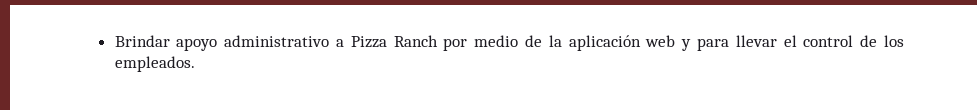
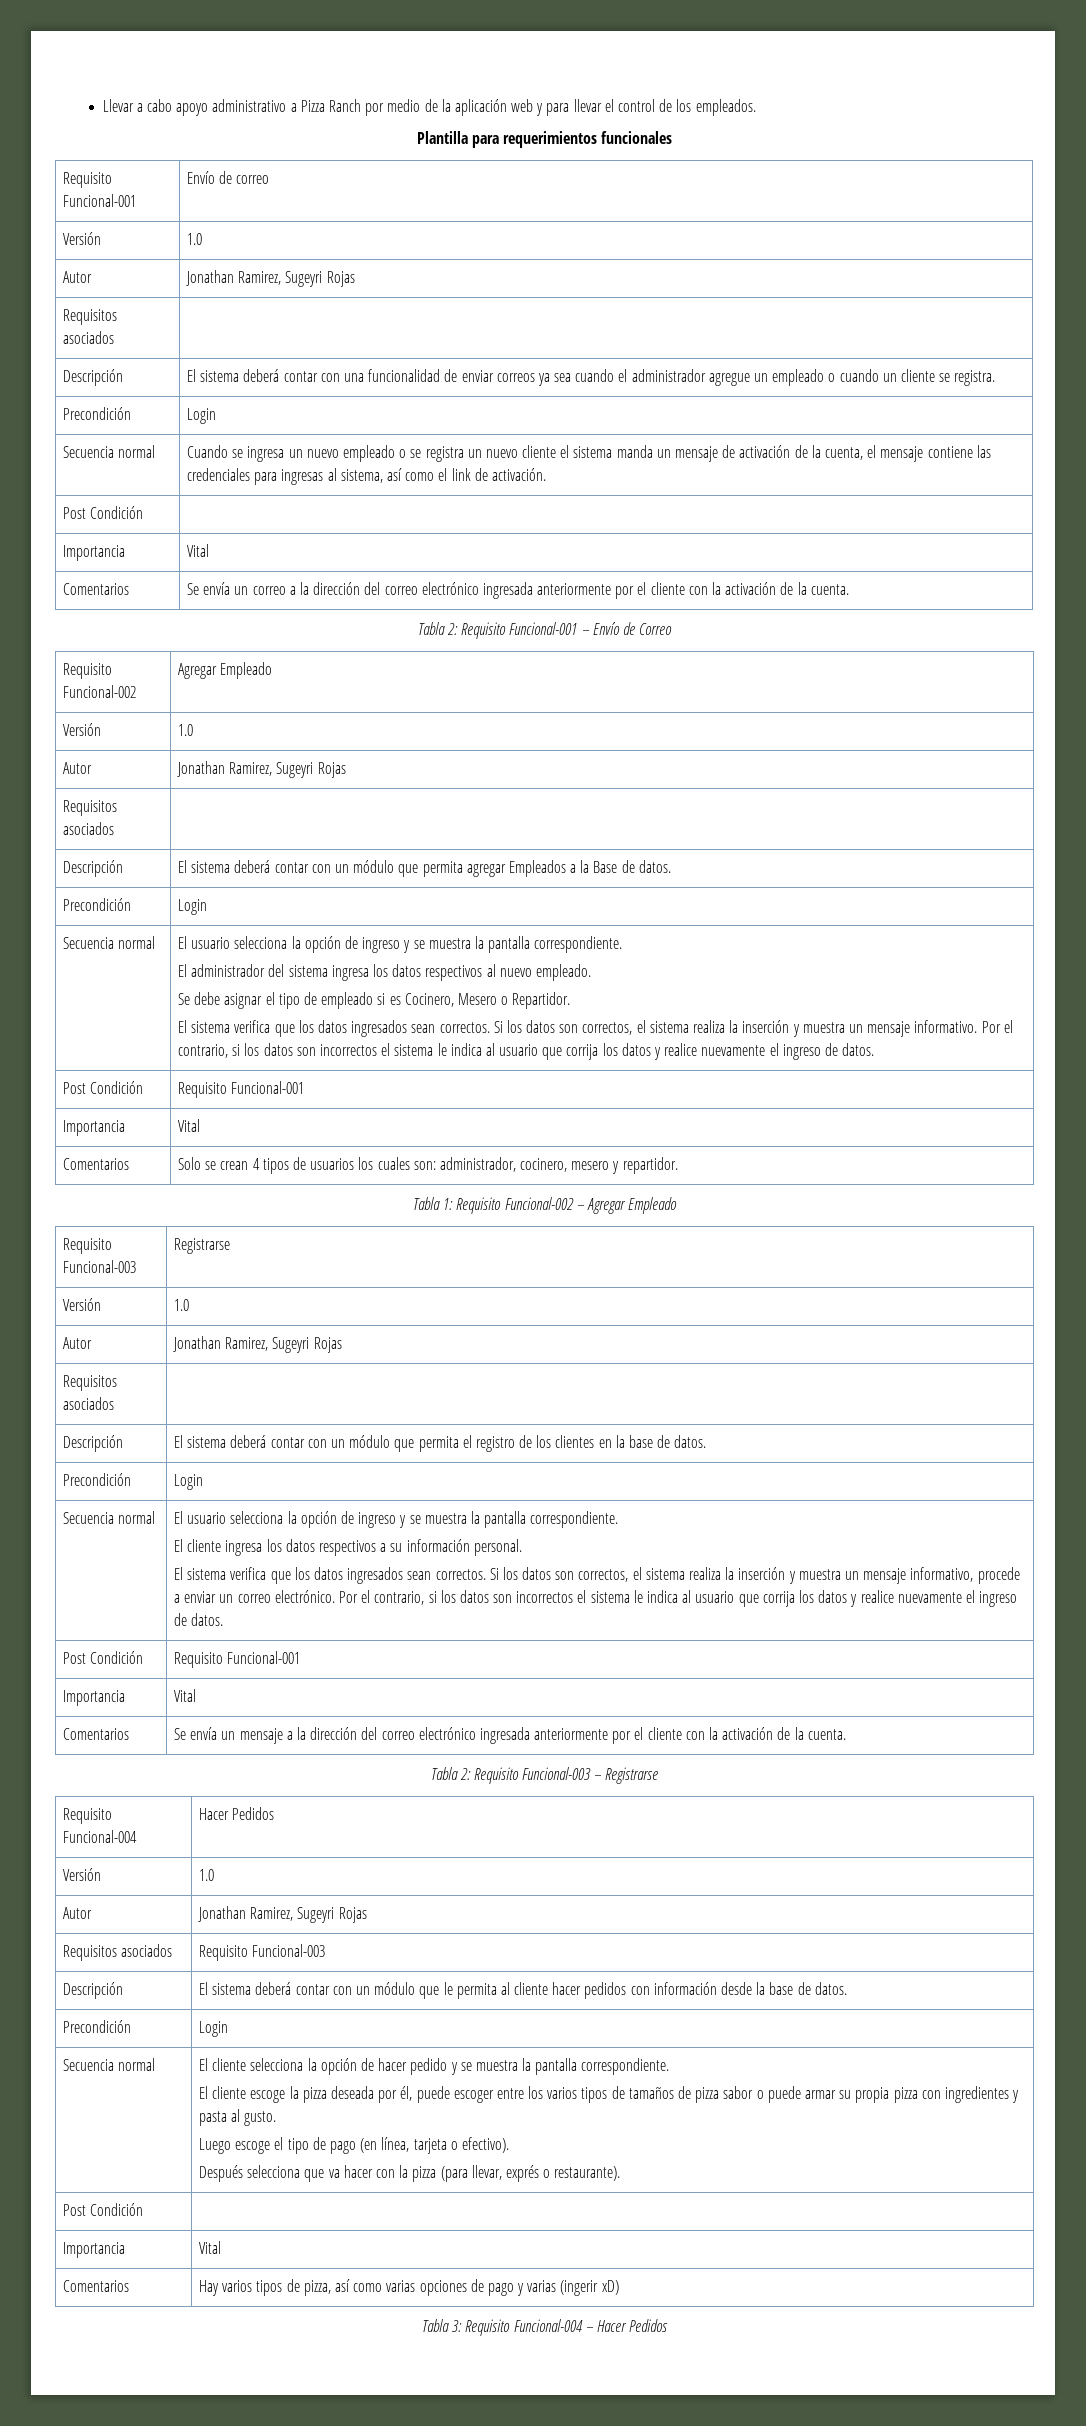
[114,35,170,47] Brindar -> [102,99,173,112] Llevar a cabo
(195, 64) none -> [416,131,673,148] [63,172,113,188] [63,194,137,207] [187,171,270,184] [63,232,102,245] [187,233,203,245] [63,271,93,283] [186,270,355,287] [63,309,118,325] [63,331,115,344] [63,369,124,386] [187,369,996,386] [63,407,132,420] [187,408,217,424] [63,445,156,458] [187,445,991,462] [187,468,546,485] [63,506,144,519] [63,545,126,561] [187,544,210,557] [63,583,130,595] [187,582,849,599] [417,622,673,639] [63,663,113,679] [63,685,137,698] [178,662,273,679] [63,723,102,736] [178,724,194,736] [63,762,93,774] [177,761,346,778] [63,800,118,816] [63,822,115,835] [63,860,124,877] [178,860,671,877] [63,898,132,911] [178,899,208,915] [63,936,156,949] [178,936,623,953] [178,964,591,981] [178,992,571,1009] [178,1020,1013,1037] [178,1043,875,1060] [63,1081,144,1094] [178,1081,305,1098] [63,1120,126,1136] [178,1119,201,1132] [63,1158,130,1170] [178,1157,678,1174] [412,1197,678,1214] [63,1238,113,1254] [63,1260,137,1273] [174,1238,231,1254] [63,1298,102,1311] [174,1299,190,1311] [63,1337,93,1349] [173,1336,342,1353] [63,1375,118,1391] [63,1397,115,1410] [63,1435,124,1452] [174,1435,707,1452] [63,1473,132,1486] [174,1474,204,1490] [63,1511,156,1524] [174,1511,619,1528] [174,1539,522,1556] [174,1567,1020,1584] [174,1590,1018,1607] [174,1613,224,1626] [63,1651,144,1664] [174,1651,301,1668] [63,1690,126,1706] [174,1689,197,1702] [63,1728,130,1740] [174,1727,846,1744] [430,1767,659,1784] [63,1808,113,1824] [63,1830,138,1843] [199,1807,275,1820] [63,1868,102,1881] [199,1869,215,1881] [63,1907,93,1919] [198,1906,367,1923] [63,1944,173,1961] [199,1944,326,1961] [63,1982,124,1999] [199,1982,847,1999] [63,2020,132,2033] [199,2021,229,2037] [63,2058,156,2071] [199,2058,670,2075] [199,2086,1020,2103] [199,2109,277,2126] [199,2137,509,2154] [199,2165,621,2182] [63,2203,144,2216] [63,2242,126,2258] [199,2241,222,2254] [63,2280,130,2292] [199,2279,619,2296] [421,2319,669,2336] // Plantilla para requerimientos funcionales // Requisito Funcional-001 | Envío de correo // Versión | 1.0 // Autor | Jonathan Ramirez, Sugeyri Rojas // Requisitos asociados | // Descripción | El sistema deberá contar con una funcionalidad de enviar correos ya sea cuando el administrador agregue un empleado o cuando un cliente se registra. // Precondición | Login // Secuencia normal | Cuando se ingresa un nuevo empleado o se registra un nuevo cliente el sistema manda un mensaje de activación de la cuenta, el mensaje contiene las credenciales para ingresas al sistema, así como el link de activación. // Post Condición | // Importancia | Vital // Comentarios | Se envía un correo a la dirección del correo electrónico ingresada anteriormente por el cliente con la activación de la cuenta. // Tabla 2: Requisito Funcional-001 – Envío de Correo // Requisito Funcional-002 | Agregar Empleado // Versión | 1.0 // Autor | Jonathan Ramirez, Sugeyri Rojas // Requisitos asociados | // Descripción | El sistema deberá contar con un módulo que permita agregar Empleados a la Base de datos. // Precondición | Login // Secuencia normal | El usuario selecciona la opción de ingreso y se muestra la pantalla correspondiente. // El administrador del sistema ingresa los datos respectivos al nuevo empleado. // Se debe asignar el tipo de empleado si es Cocinero, Mesero o Repartidor. // El sistema verifica que los datos ingresados sean correctos. Si los datos son correctos, el sistema realiza la inserción y muestra un mensaje informativo. Por el contrario, si los datos son incorrectos el sistema le indica al usuario que corrija los datos y realice nuevamente el ingreso de datos. // Post Condición | Requisito Funcional-001 // Importancia | Vital // Comentarios | Solo se crean 4 tipos de usuarios los cuales son: administrador, cocinero, mesero y repartidor. // Tabla 1: Requisito Funcional-002 – Agregar Empleado // Requisito Funcional-003 | Registrarse // Versión | 1.0 // Autor | Jonathan Ramirez, Sugeyri Rojas // Requisitos asociados | // Descripción | El sistema deberá contar con un módulo que permita el registro de los clientes en la base de datos. // Precondición | Login // Secuencia normal | El usuario selecciona la opción de ingreso y se muestra la pantalla correspondiente. // El cliente ingresa los datos respectivos a su información personal. // El sistema verifica que los datos ingresados sean correctos. Si los datos son correctos, el sistema realiza la inserción y muestra un mensaje informativo, procede a enviar un correo electrónico. Por el contrario, si los datos son incorrectos el sistema le indica al usuario que corrija los datos y realice nuevamente el ingreso de datos. // Post Condición | Requisito Funcional-001 // Importancia | Vital // Comentarios | Se envía un mensaje a la dirección del correo electrónico ingresada anteriormente por el cliente con la activación de la cuenta. // Tabla 2: Requisito Funcional-003 – Registrarse // Requisito Funcional-004 | Hacer Pedidos // Versión | 1.0 // Autor | Jonathan Ramirez, Sugeyri Rojas // Requisitos asociados | Requisito Funcional-003 // Descripción | El sistema deberá contar con un módulo que le permita al cliente hacer pedidos con información desde la base de datos. // Precondición | Login // Secuencia normal | El cliente selecciona la opción de hacer pedido y se muestra la pantalla correspondiente. // El cliente escoge la pizza deseada por él, puede escoger entre los varios tipos de tamaños de pizza sabor o puede armar su propia pizza con ingredientes y pasta al gusto. // Luego escoge el tipo de pago (en línea, tarjeta o efectivo). // Después selecciona que va hacer con la pizza (para llevar, exprés o restaurante). // Post Condición | // Importancia | Vital // Comentarios | Hay varios tipos de pizza, así como varias opciones de pago y varias (ingerir xD) // Tabla 3: Requisito Funcional-004 – Hacer Pedidos

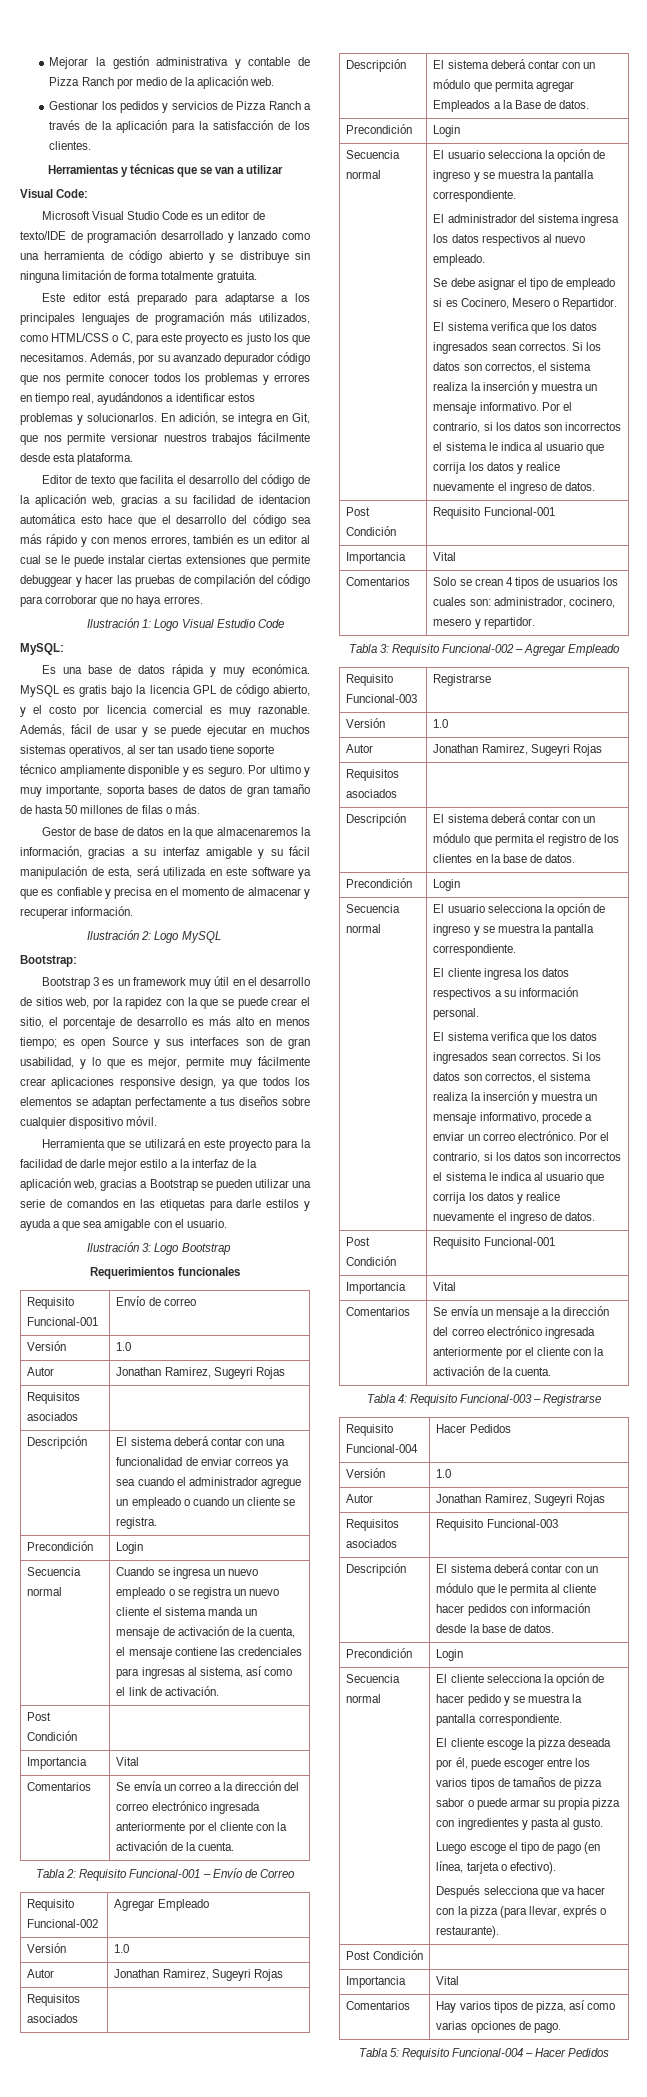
[102,99,297,116] Llevar a cabo apoyo administrativo a -> [49,56,310,69] Mejorar la gestión administrativa y contable de
[511,99,756,116] [416,131,598,148] web y para llevar el control de los empleados. // Plantilla para requerimientos -> [250,77,275,86] [49,101,311,113] [49,120,310,133] [49,141,92,150] [47,164,284,177] [20,189,89,198] [41,211,265,220] [20,230,310,243] [20,250,310,263] [20,270,257,283] [41,292,310,305] [20,312,310,325] [20,333,310,345] [20,352,310,365] [20,373,310,385] [20,392,255,405] [20,412,310,425] [20,432,310,445] [20,453,134,465] [41,474,310,487] [20,494,310,507] [20,514,311,527] [20,534,310,547] [20,555,310,567] [20,574,310,587] [20,595,203,607] [87,618,284,631] [20,643,64,655] [41,664,310,677] [20,684,310,697] [20,705,310,717] [20,724,310,737] [20,745,274,757] [20,764,310,777] [20,784,310,797] [20,804,200,814] [41,827,311,839] [20,846,310,859] [20,866,311,879] [20,887,311,899] [20,906,134,919] [87,930,221,943] [20,955,77,967] [41,976,310,989] [20,997,310,1009] [20,1016,310,1029] [20,1037,311,1049] [20,1056,310,1069] [20,1077,310,1089] [20,1096,310,1109] [20,1116,158,1129] [41,1138,311,1151] [20,1159,257,1171] [20,1178,311,1191] [20,1199,310,1211] [20,1219,227,1231] [87,1242,231,1255] [90,1267,175,1279] web. // Gestionar los pedidos y servicios de Pizza Ranch a través de la aplicación para la satisfacción de los clientes. // Herramientas y técnicas que se van a utilizar // Visual Code: // Microsoft Visual Studio Code es un editor de texto/IDE de programación desarrollado y lanzado como una herramienta de código abierto y se distribuye sin ninguna limitación de forma totalmente gratuita. // Este editor está preparado para adaptarse a los principales lenguajes de programación más utilizados, como HTML/CSS o C, para este proyecto es justo los que necesitamos. Además, por su avanzado depurador código que nos permite conocer todos los problemas y errores en tiempo real, ayudándonos a identificar estos problemas y solucionarlos. En adición, se integra en Git, que nos permite versionar nuestros trabajos fácilmente desde esta plataforma. // Editor de texto que facilita el desarrollo del código de la aplicación web, gracias a su facilidad de identacion automática esto hace que el desarrollo del código sea más rápido y con menos errores, también es un editor al cual se le puede instalar ciertas extensiones que permite debuggear y hacer las pruebas de compilación del código para corroborar que no haya errores. // Ilustración 1: Logo Visual Estudio Code // MySQL: // Es una base de datos rápida y muy económica. MySQL es gratis bajo la licencia GPL de código abierto, y el costo por licencia comercial es muy razonable. Además, fácil de usar y se puede ejecutar en muchos sistemas operativos, al ser tan usado tiene soporte técnico ampliamente disponible y es seguro. Por ultimo y muy importante, soporta bases de datos de gran tamaño de hasta 50 millones de filas o más. // Gestor de base de datos en la que almacenaremos la información, gracias a su interfaz amigable y su fácil manipulación de esta, será utilizada en este software ya que es confiable y precisa en el momento de almacenar y recuperar información. // Ilustración 2: Logo MySQL // Bootstrap: // Bootstrap 3 es un framework muy útil en el desarrollo de sitios web, por la rapidez con la que se puede crear el sitio, el porcentaje de desarrollo es más alto en menos tiempo; es open Source y sus interfaces son de gran usabilidad, y lo que es mejor, permite muy fácilmente crear aplicaciones responsive design, ya que todos los elementos se adaptan perfectamente a tus diseños sobre cualquier dispositivo móvil. // Herramienta que se utilizará en este proyecto para la facilidad de darle mejor estilo a la interfaz de la aplicación web, gracias a Bootstrap se pueden utilizar una serie de comandos en las etiquetas para darle estilos y ayuda a que sea amigable con el usuario. // Ilustración 3: Logo Bootstrap // Requerimientos
[443,1198,454,1210] 1: -> [379,644,389,653] 3:
[459,1768,471,1780] 2: -> [397,1394,407,1403] 4:
[487,2280,619,2296] [421,2319,463,2332] pago y varias (ingerir xD) // Tabla 3: -> [533,2023,561,2033] [358,2048,399,2057] pago. // Tabla 5:

